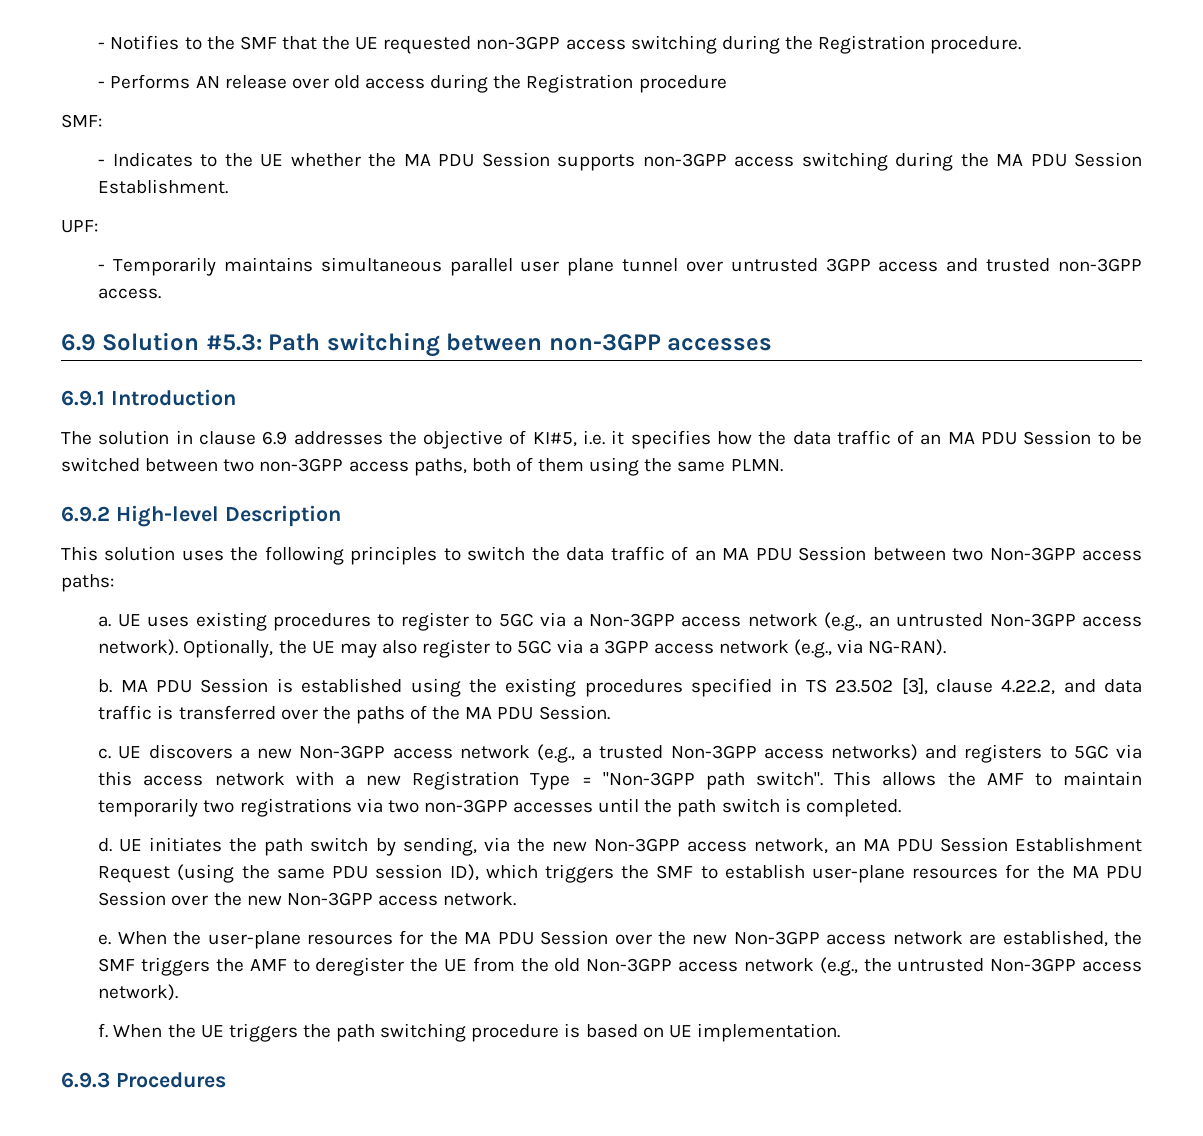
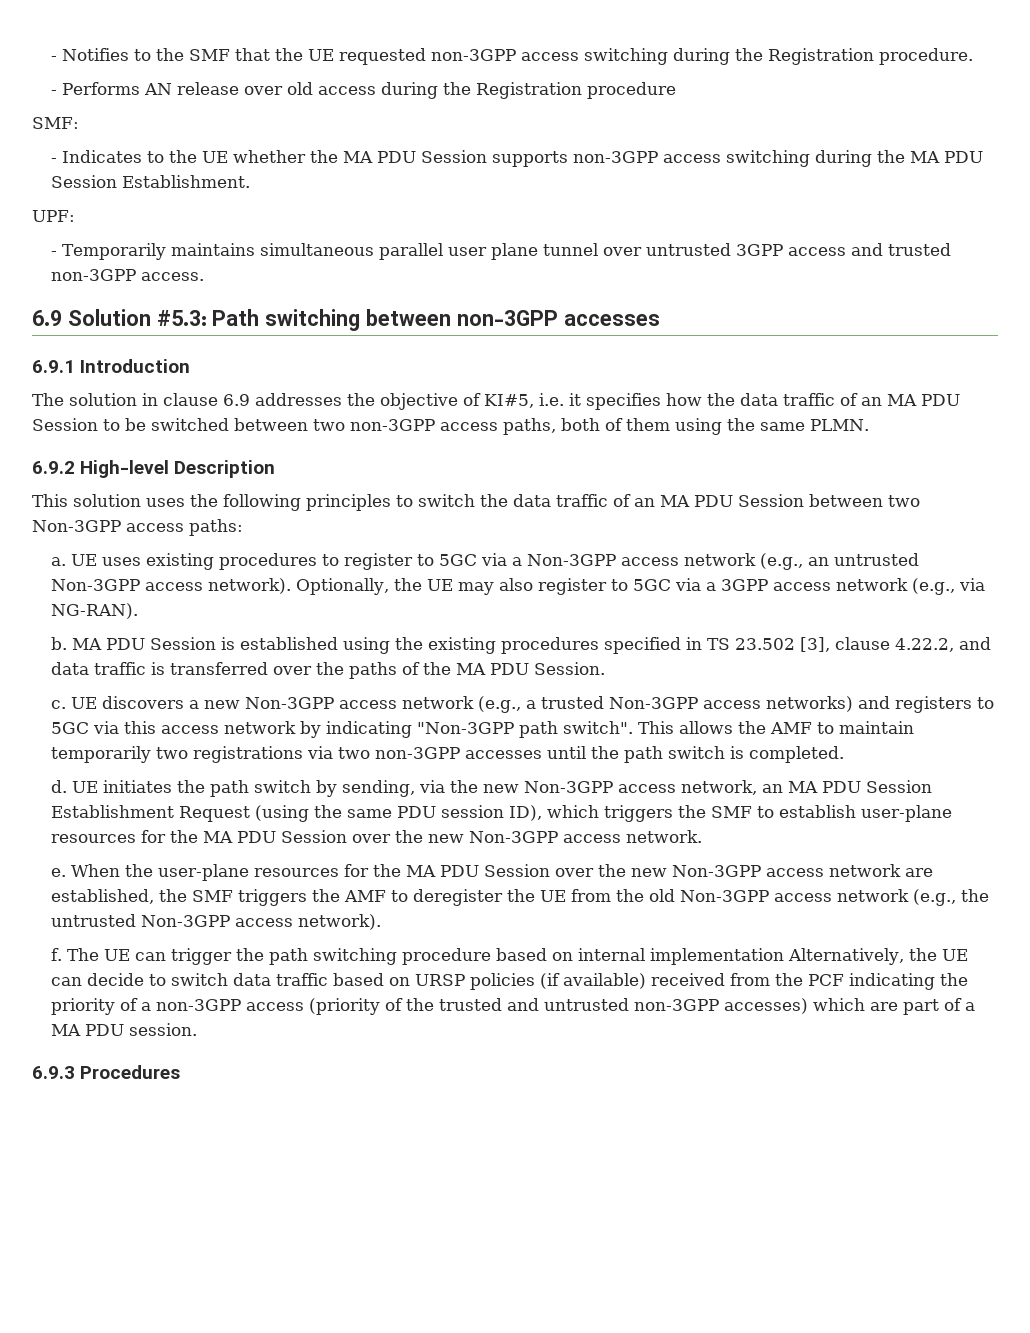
[295,771,592,790] with a new Registration Type = -> [300,721,413,738] by indicating
[113,1023,298,1042] When the UE triggers -> [67,948,233,965] The UE can trigger
[564,1023,840,1042] is based on UE implementation. -> [496,948,969,965] [51,973,969,990] [51,998,976,1015] [51,1023,198,1036] based on internal implementation Alternatively, the UE can decide to switch data traffic based on URSP policies (if available) received from the PCF indicating the priority of a non-3GPP access (priority of the trusted and untrusted non-3GPP accesses) which are part of a MA PDU session.

